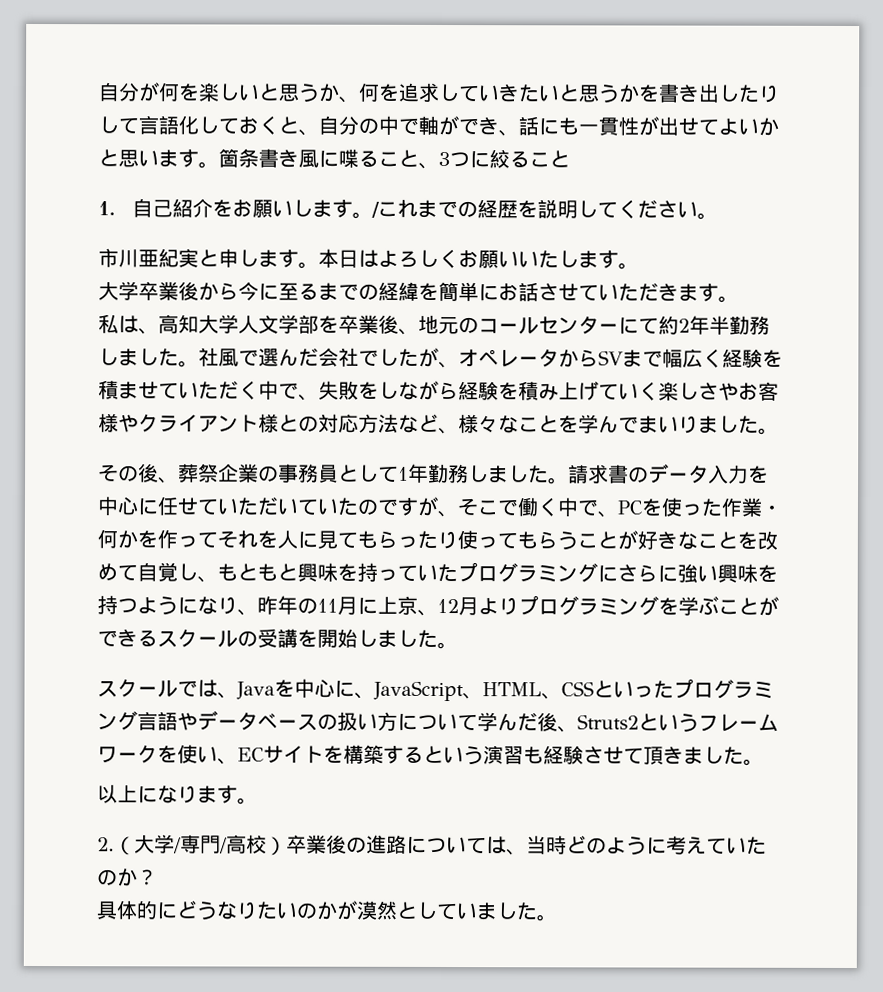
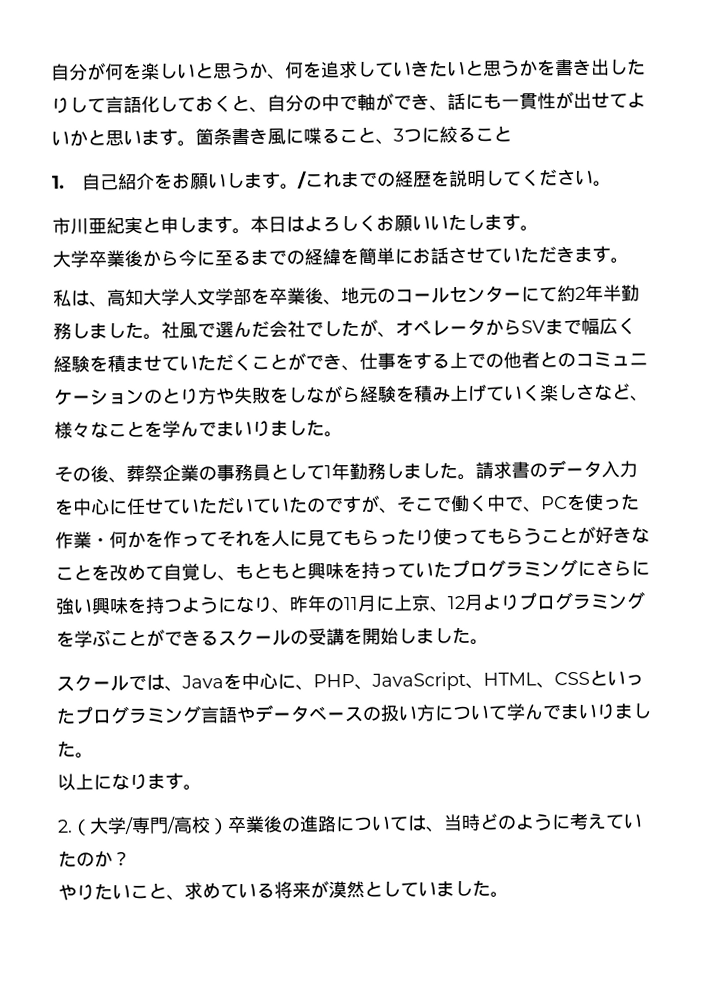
[258,380,319,401] 中で、 -> [251,351,648,372] [54,387,235,406] ことができ、仕事をする上での他者とのコミュニケーションのとり方や
[718,381,779,401] [98,413,399,433] やお客様やクライアント様との対応方法 -> (595, 391) none
(375, 695) none -> [313,673,373,690] PHP、
[517,712,779,733] [97,744,684,766] だ後、Struts2というフレームワークを使い、ECサイトを構築するという演習も経験させて頂き -> [542,703,616,720] でまいり
[96,900,338,921] 具体的にどうなりたいのか -> [58,881,311,901] やりたいこと、求めている将来

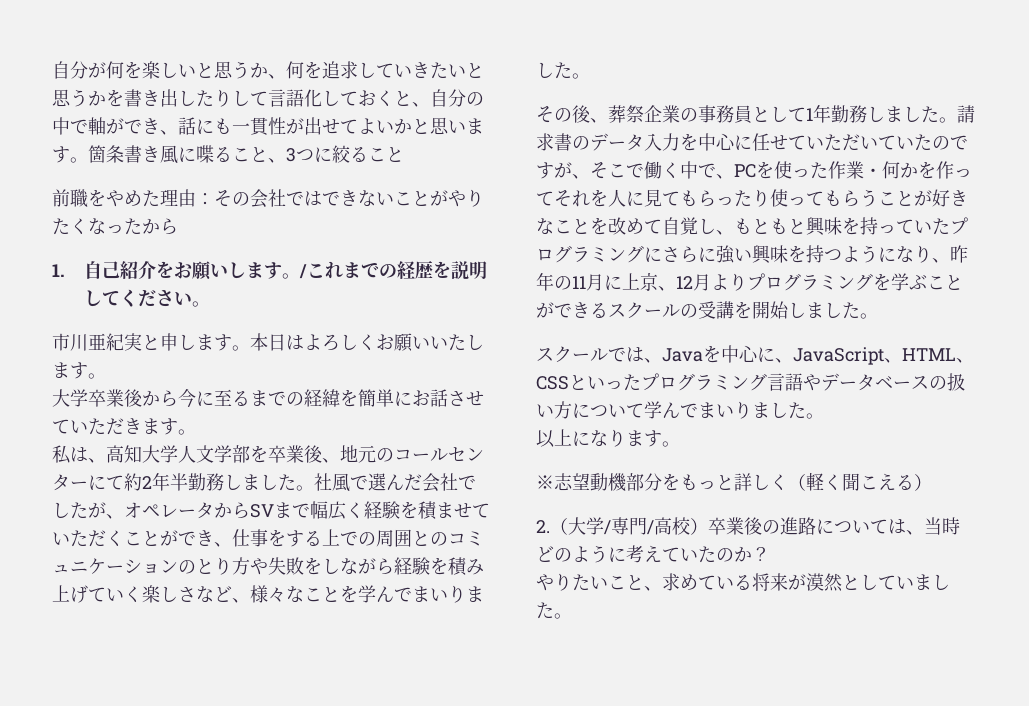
(512, 133) none -> [52,189,484,208] [52,218,178,235] // 前職をやめた理由：その会社ではできないことがやりたくなったから
[503,351,540,369] 他者 -> [376,529,412,547] 周囲
[313,673,373,690] PHP、 -> (793, 360) none
(202, 787) none -> [536,472,932,492] // ※志望動機部分をもっと詳しく（軽く聞こえる）

